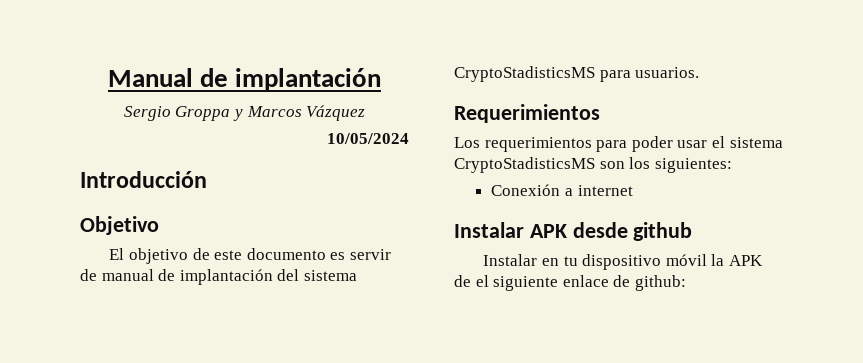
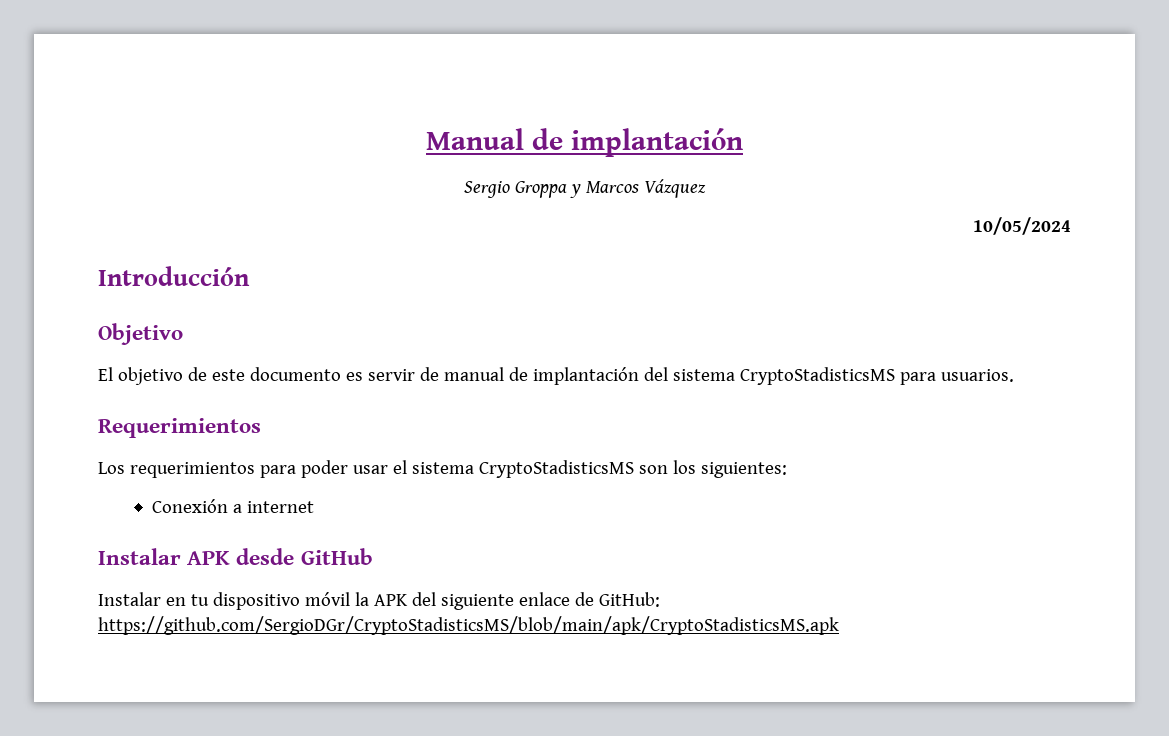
[633,222,693,241] github -> [300,548,373,565] GitHub
[454,275,489,287] de el -> [411,592,436,606] del
[634,275,686,291] github: -> [598,592,660,607] [98,616,839,635] GitHub: https://github.com/SergioDGr/CryptoStadisticsMS/blob/main/apk/CryptoStadisticsMS.apk

